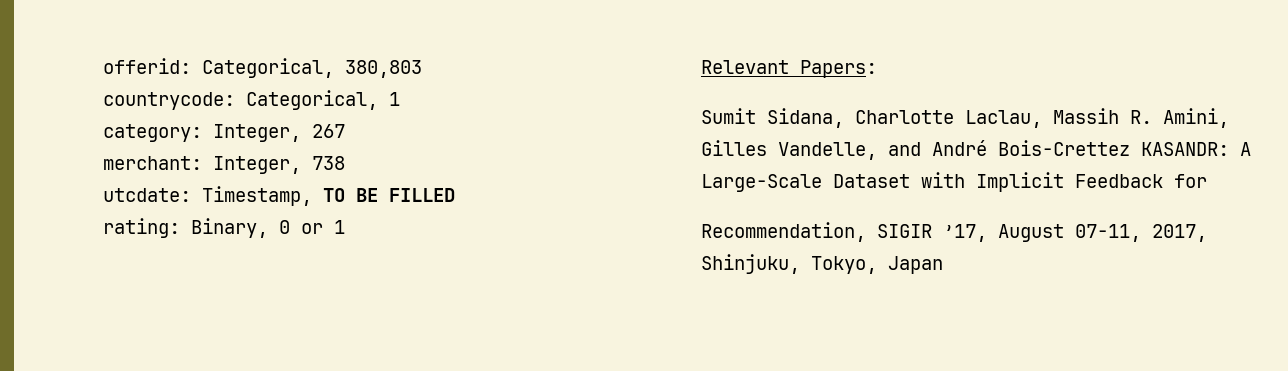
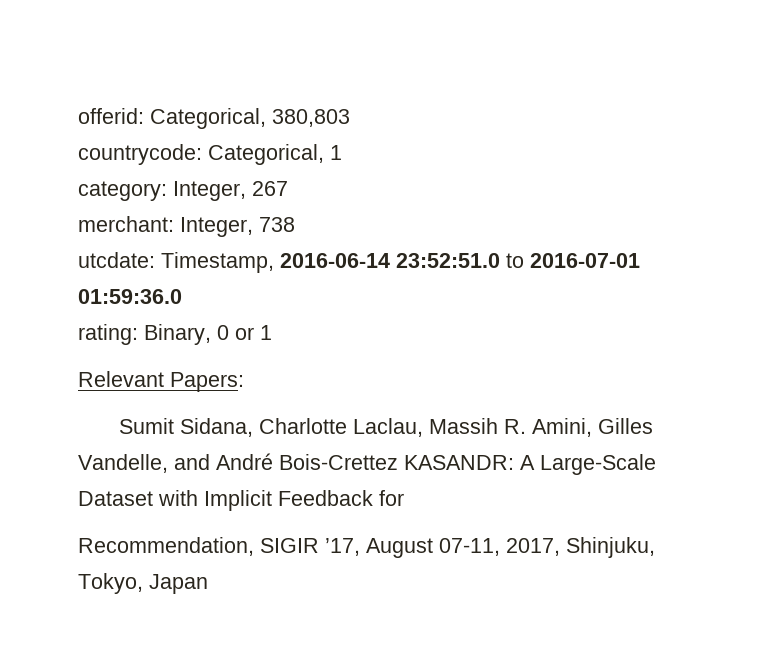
[323,188,455,202] TO BE FILLED -> [280,253,640,268] [78,289,182,304] 2016-06-14 23:52:51.0 to 2016-07-01 01:59:36.0

